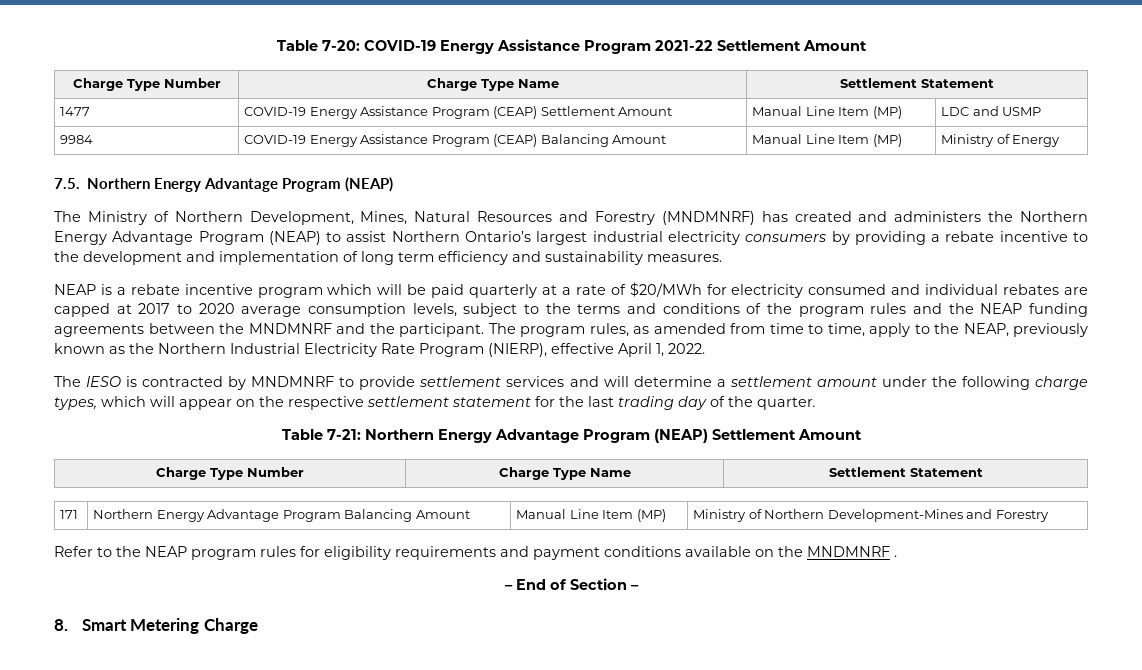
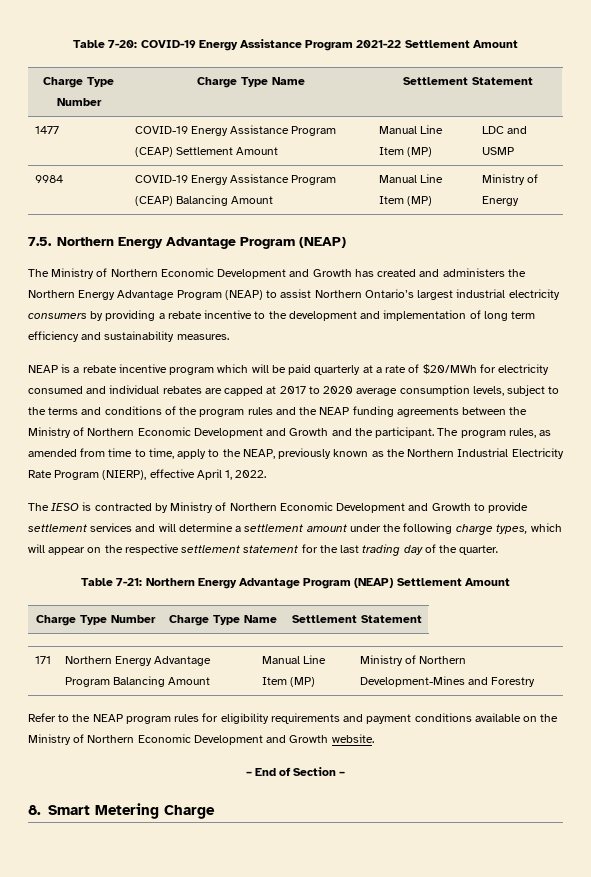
[249,211,755,225] Development, Mines, Natural Resources and Forestry (MNDMNRF) -> [160,268,352,279] Economic Development and Growth
[248,323,332,334] MNDMNRF -> [28,427,329,438] Ministry of Northern Economic Development and Growth
[251,376,335,387] MNDMNRF -> [170,502,471,513] Ministry of Northern Economic Development and Growth
[807,546,897,557] MNDMNRF . -> [28,734,374,745] Ministry of Northern Economic Development and Growth website.

